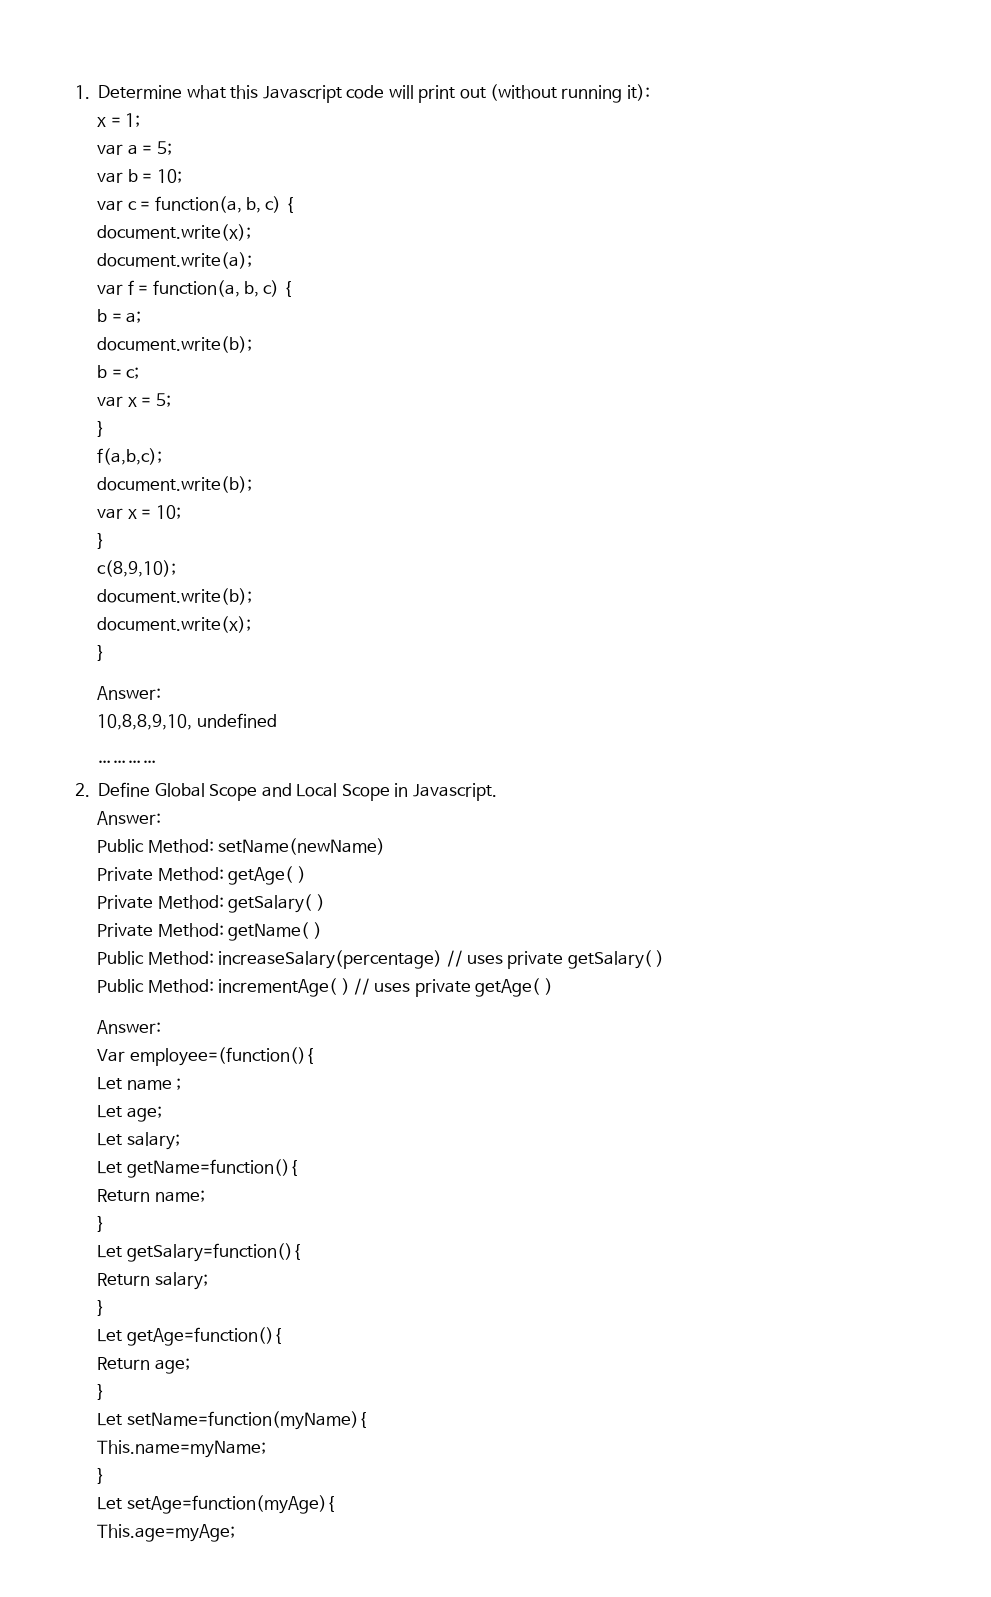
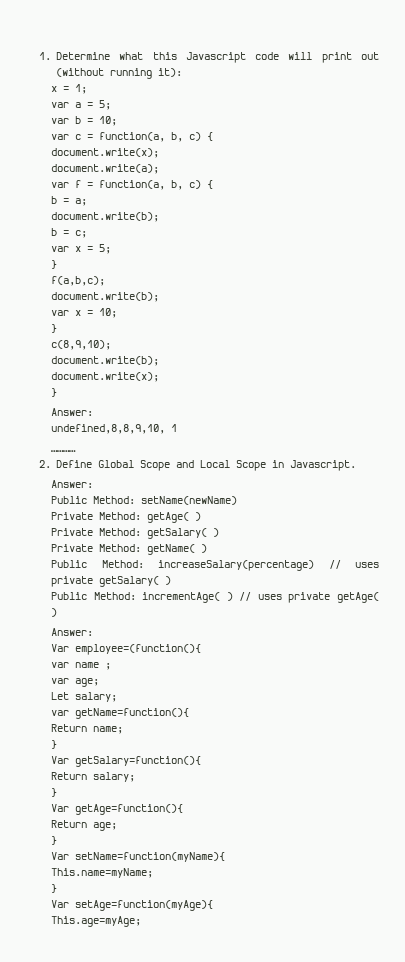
[97,713,277,730] 10,8,8,9,10, undefined -> [51,424,178,434] undefined,8,8,9,10, 1
[97,1077,123,1090] Let -> [51,662,70,668] var
[97,1105,123,1118] Let -> [51,678,70,684] var
[97,1161,123,1174] Let -> [51,710,70,716] var
[97,1245,123,1258] Let -> [51,756,70,764] Var
[97,1329,123,1342] Let -> [51,804,70,812] Var
[97,1413,123,1426] Let -> [51,852,70,860] Var
[97,1497,123,1510] Let -> [51,900,70,908] Var

